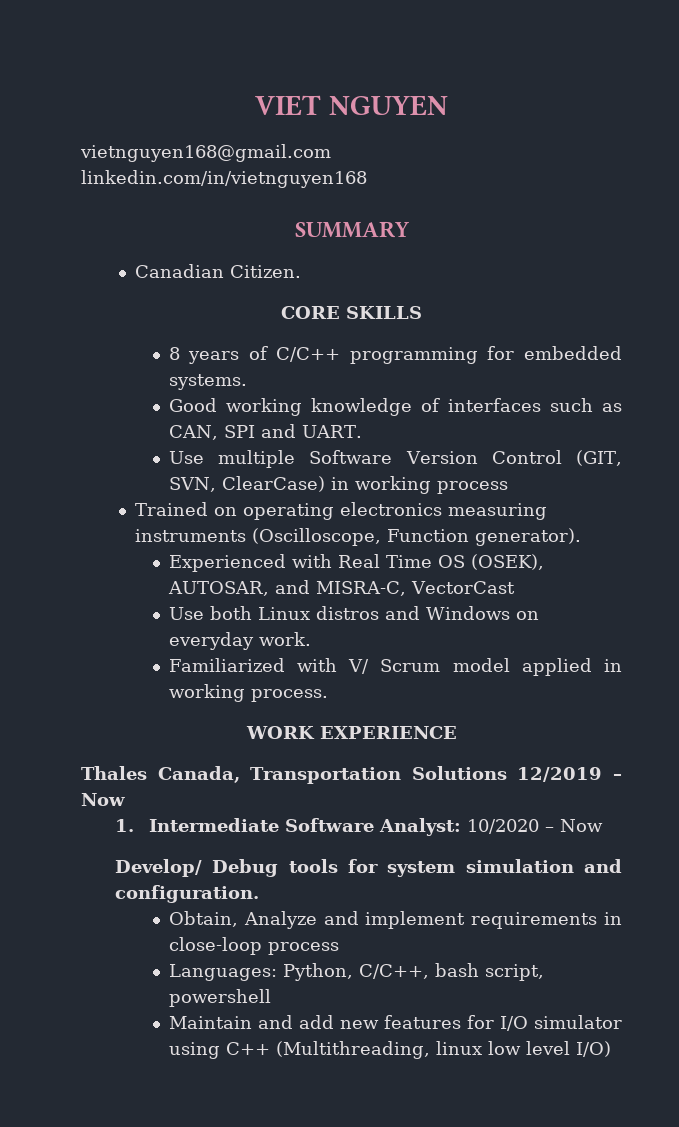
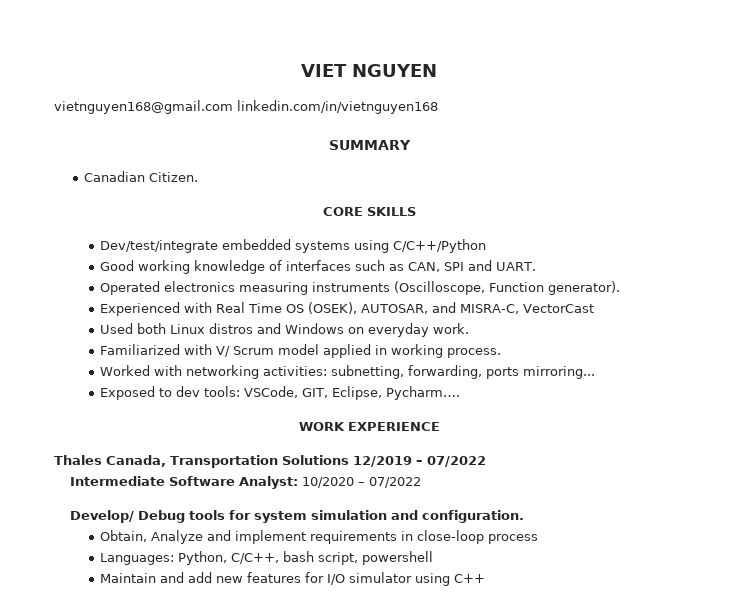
[168,346,622,364] [168,374,247,390] 8 years of C/C++ programming for embedded systems. -> [100,239,487,253] Dev/test/integrate embedded systems using C/C++/Python
[168,450,623,468] [168,476,508,494] [134,502,334,520] Use multiple Software Version Control (GIT, SVN, ClearCase) in working process // Trained on operating -> [100,281,161,295] Operated
[168,607,204,620] Use -> [100,323,134,334] Used
(328, 695) none -> [100,365,596,379] [100,386,461,400] // Worked with networking activities: subnetting, forwarding, ports mirroring... // Exposed to dev tools: VSCode, GIT, Eclipse, Pycharm….
[81,793,125,806] [115,819,135,832] Now // 1. -> [426,456,486,467] 07/2022 //
[560,819,604,832] Now -> [369,477,422,488] 07/2022
[275,1041,611,1059] (Multithreading, linux low level I/O) -> (486, 578) none

